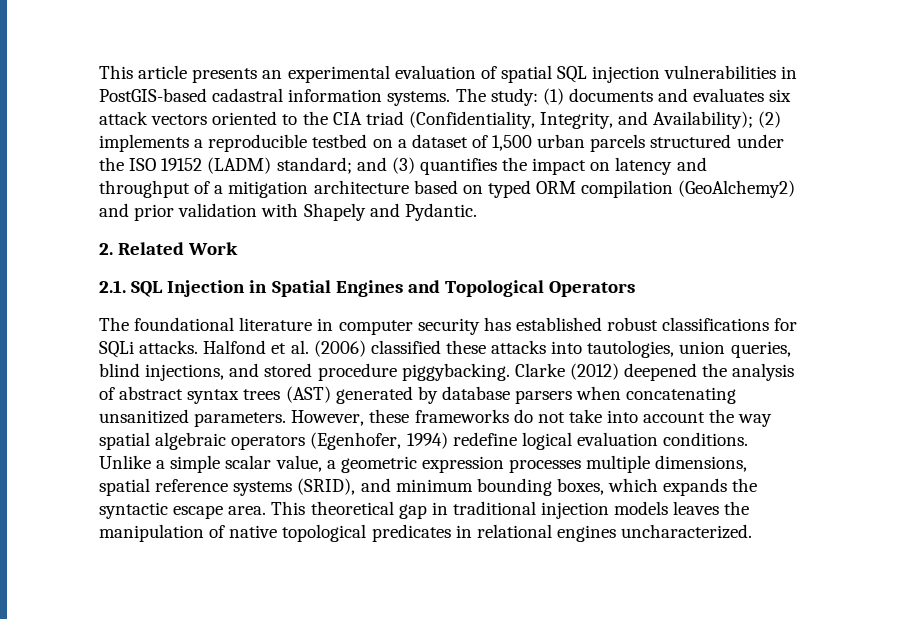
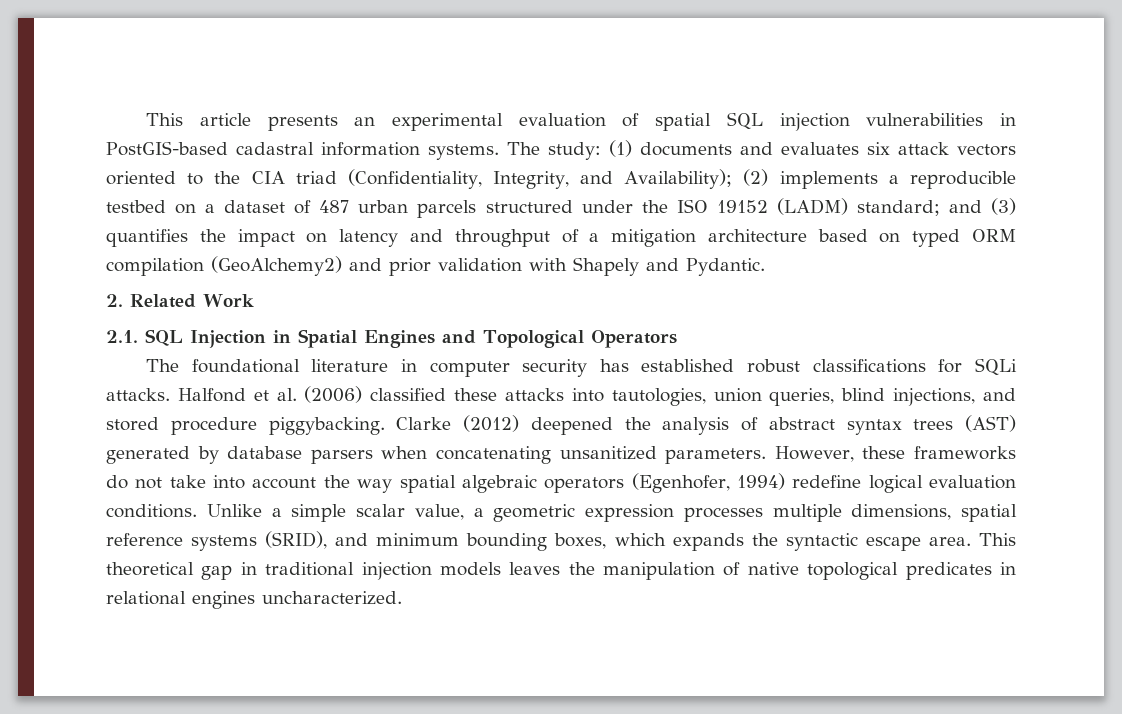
[492,135,533,151] 1,500 -> [319,200,350,213] 487

